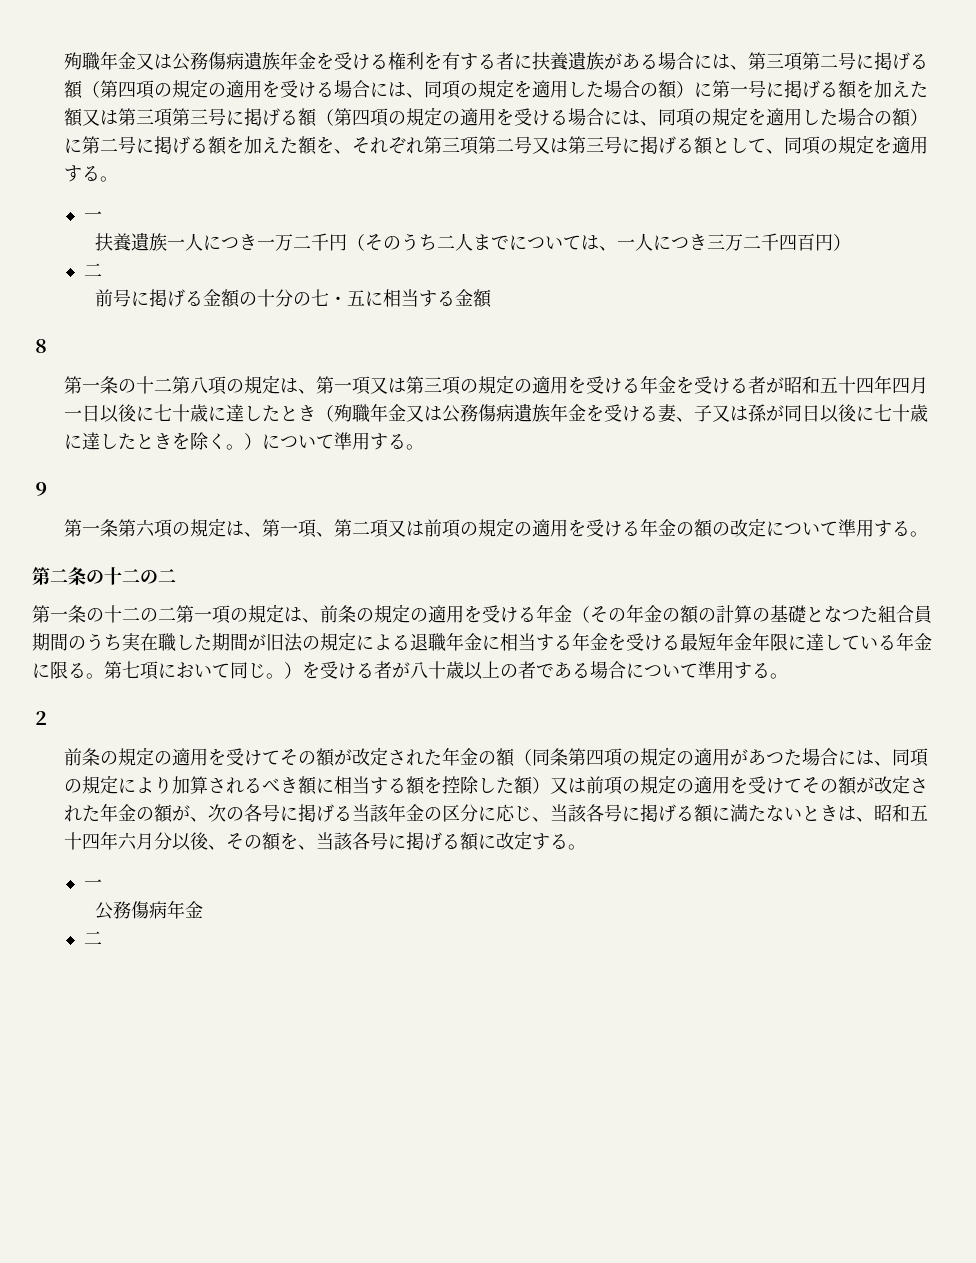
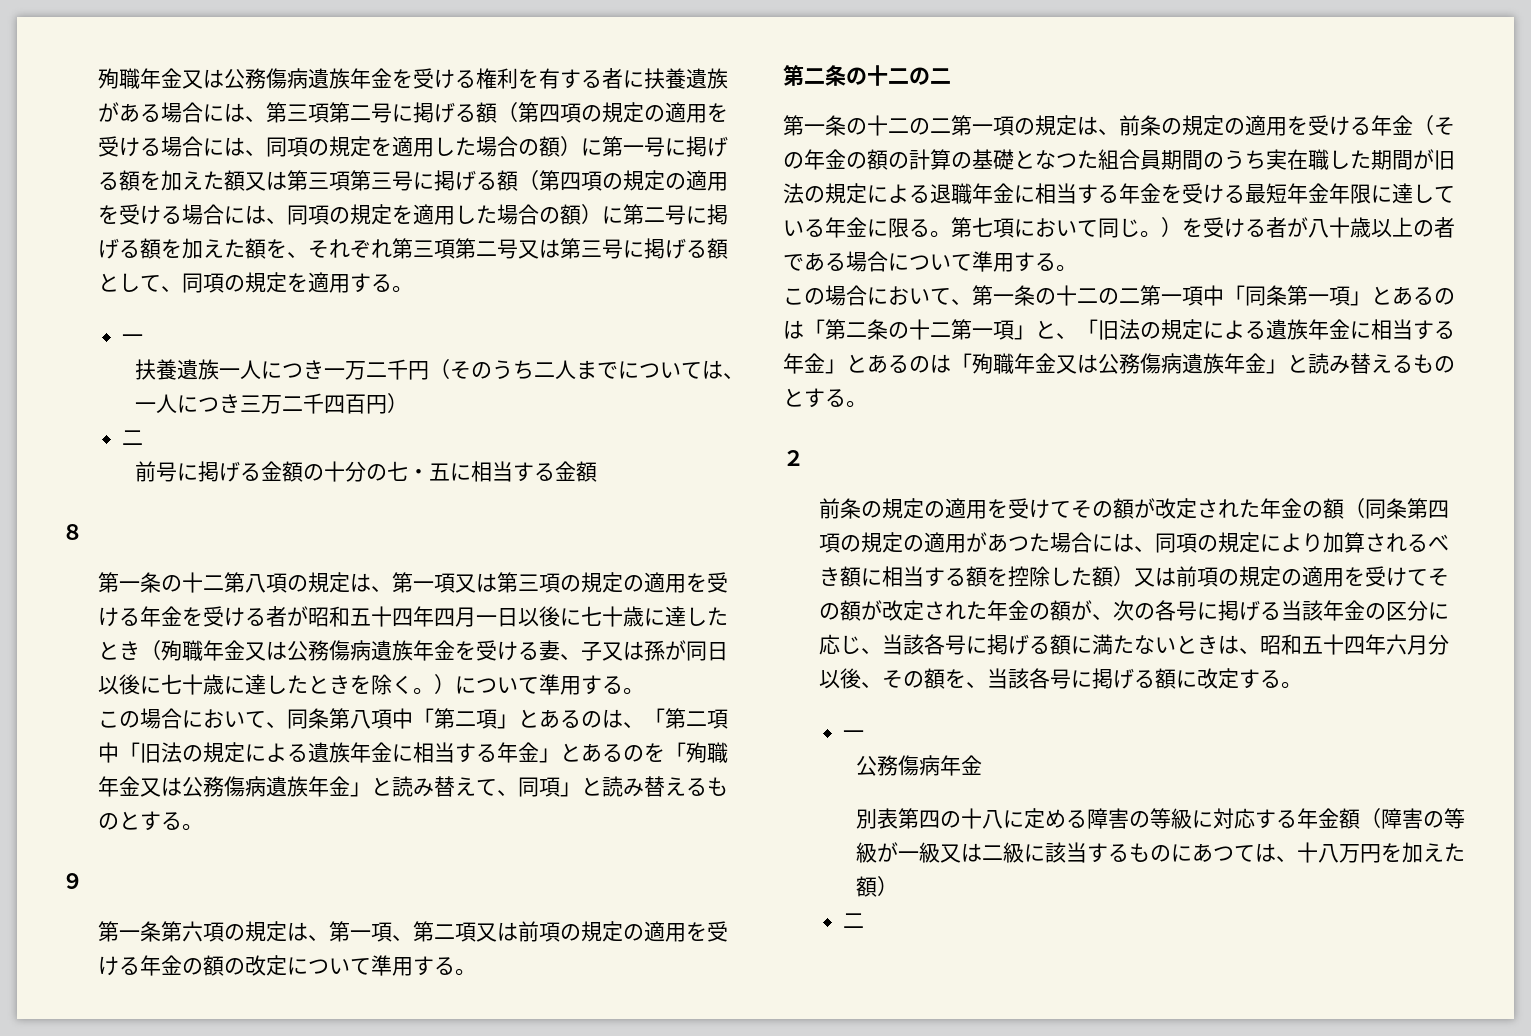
(424, 447) none -> [98,708,729,729] [98,742,729,763] [98,776,729,797] [98,811,204,831] // この場合において、同条第八項中「第二項」とあるのは、「第二項中「旧法の規定による遺族年金に相当する年金」とあるのを「殉職年金又は公務傷病遺族年金」と読み替えて、同項」と読み替えるものとする。
(788, 676) none -> [783,285,1455,306] [783,319,1455,340] [783,353,1455,374] [783,388,867,408] // この場合において、第一条の十二の二第一項中「同条第一項」とあるのは「第二条の十二第一項」と、「旧法の規定による遺族年金に相当する年金」とあるのは「殉職年金又は公務傷病遺族年金」と読み替えるものとする。
(204, 909) none -> [855,808,1465,829] [855,842,1465,863] [855,876,898,897] // 別表第四の十八に定める障害の等級に対応する年金額（障害の等級が一級又は二級に該当するものにあつては、十八万円を加えた額）

